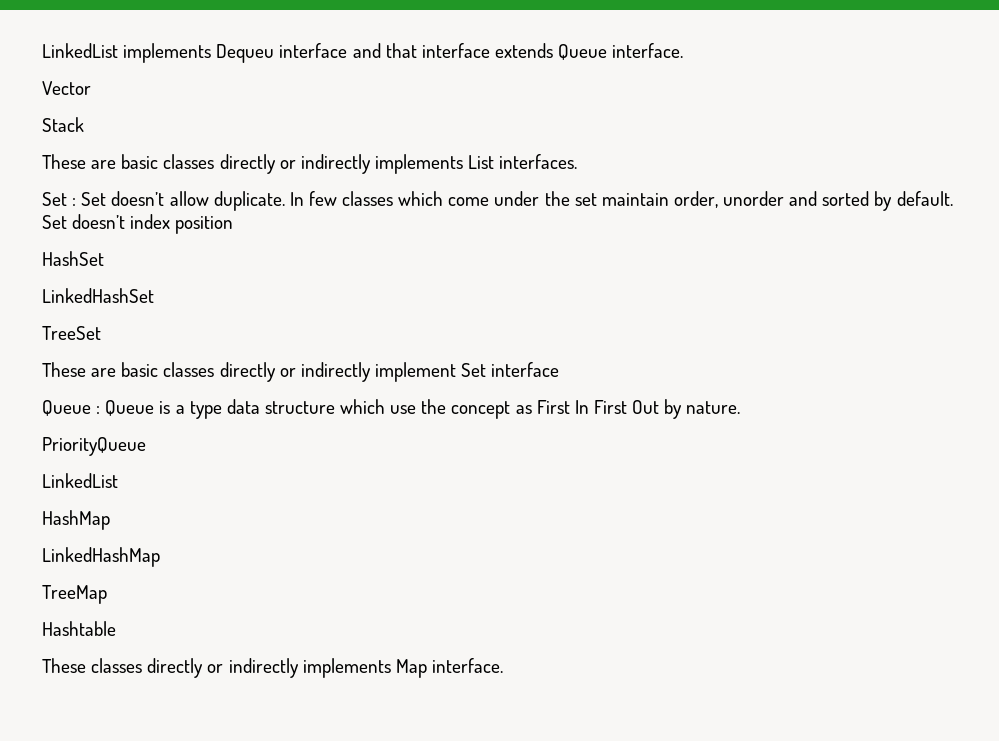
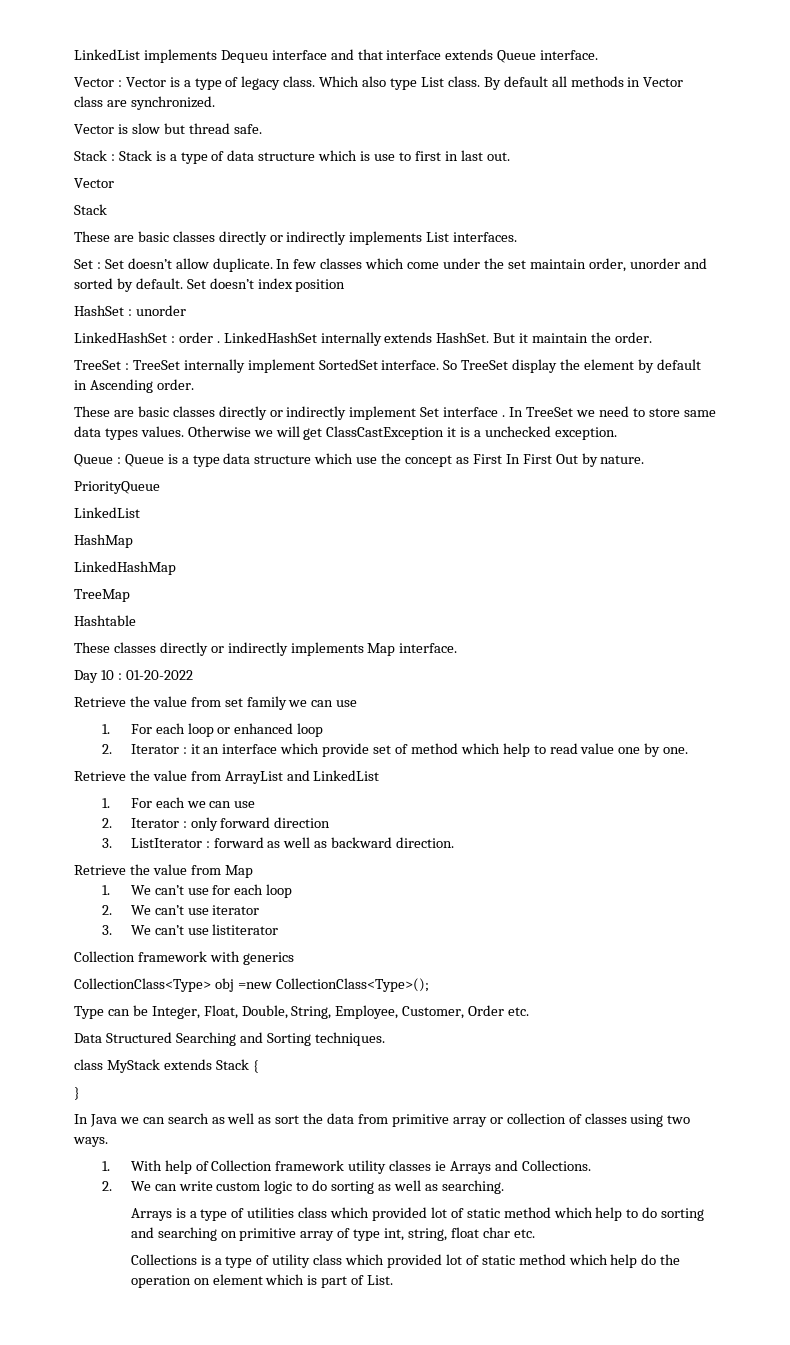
(684, 50) none -> [74,76,684,90] [74,96,215,110] [74,123,262,134] [74,150,510,164] // Vector : Vector is a type of legacy class. Which also type List class. By default all methods in Vector class are synchronized. // Vector is slow but thread safe. // Stack : Stack is a type of data structure which is use to first in last out.
[42,288,154,303] [42,326,101,340] // LinkedHashSet // TreeSet -> [127,305,186,316] [74,332,652,346] [74,359,701,373] [74,379,194,393] : unorder // LinkedHashSet : order . LinkedHashSet internally extends HashSet. But it maintain the order. // TreeSet : TreeSet internally implement SortedSet interface. So TreeSet display the element by default in Ascending order.
(560, 369) none -> [502,406,716,417] [74,426,617,440] . In TreeSet we need to store same data types values. Otherwise we will get ClassCastException it is a unchecked exception.
(503, 665) none -> [74,670,193,683] [74,696,358,710] [102,723,324,737] [102,743,689,757] [74,770,380,784] [102,797,256,808] [102,817,331,831] [102,837,455,848] [74,864,253,878] [102,884,293,898] [102,905,260,915] [102,924,279,935] [74,951,294,965] [74,978,429,992] [74,1005,530,1019] [74,1032,385,1046] [74,1059,259,1073] [74,1087,80,1100] [74,1113,691,1127] [73,1137,108,1147] [102,1160,591,1174] [102,1180,504,1194] [130,1207,705,1221] [130,1227,535,1241] [130,1254,681,1268] [130,1274,394,1288] // Day 10 : 01-20-2022 // Retrieve the value from set family we can use // 1. For each loop or enhanced loop // 2. Iterator : it an interface which provide set of method which help to read value one by one. // Retrieve the value from ArrayList and LinkedList // 1. For each we can use // 2. Iterator : only forward direction // 3. ListIterator : forward as well as backward direction. // Retrieve the value from Map // 1. We can’t use for each loop // 2. We can’t use iterator // 3. We can’t use listiterator // Collection framework with generics // CollectionClass<Type> obj =new CollectionClass<Type>(); // Type can be Integer, Float, Double, String, Employee, Customer, Order etc. // Data Structured Searching and Sorting techniques. // class MyStack extends Stack { // } // In Java we can search as well as sort the data from primitive array or collection of classes using two ways. // 1. With help of Collection framework utility classes ie Arrays and Collections. // 2. We can write custom logic to do sorting as well as searching. // Arrays is a type of utilities class which provided lot of static method which help to do sorting and searching on primitive array of type int, string, float char etc. // Collections is a type of utility class which provided lot of static method which help do the operation on element which is part of List.

